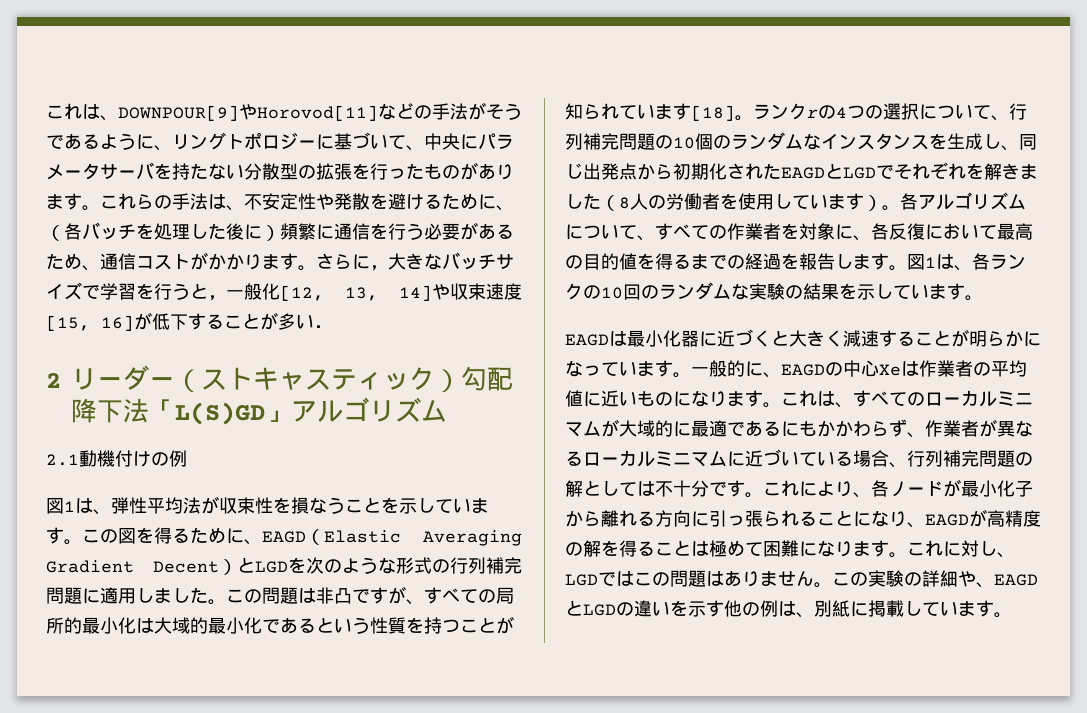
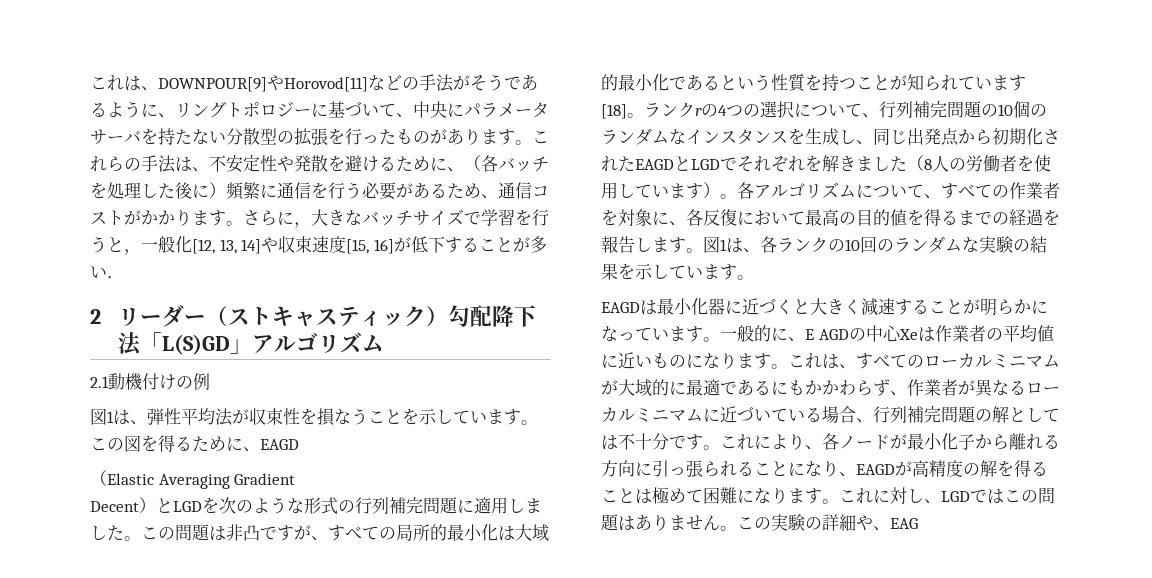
(306, 537) none -> (299, 444) //
(134, 566) none -> (296, 479) //
[781,364,825,376] EAGD -> [805,329,849,340] E AGD
[994,574,1038,586] [565,600,1012,618] EAGDとLGDの違いを示す他の例は、別紙に掲載しています。 -> [890,518,918,529] EAG

